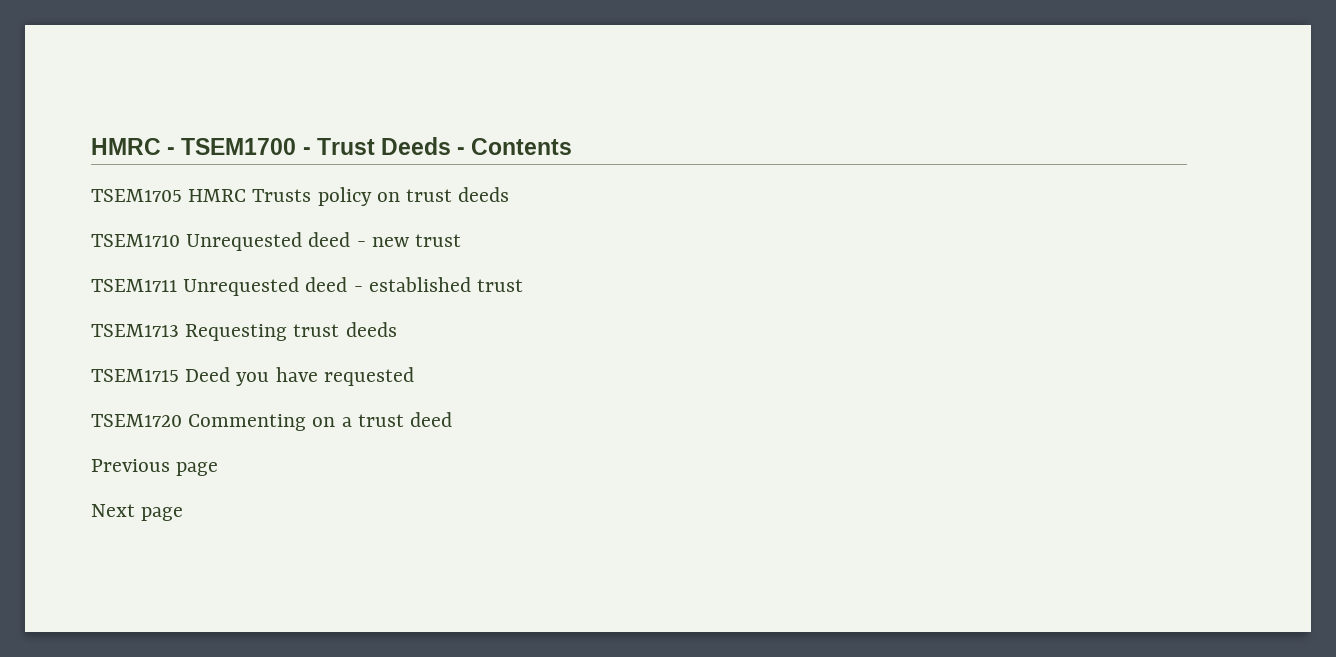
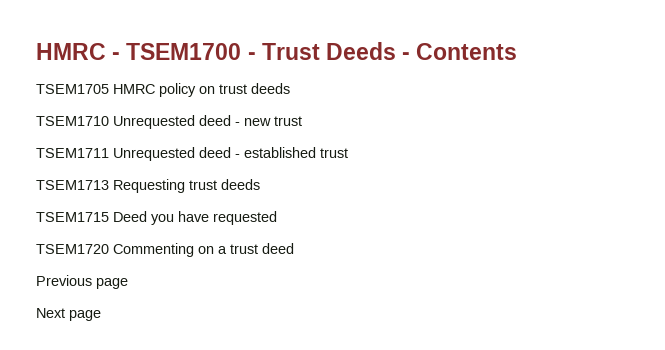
[252,189,312,202] Trusts -> (155, 89) none

